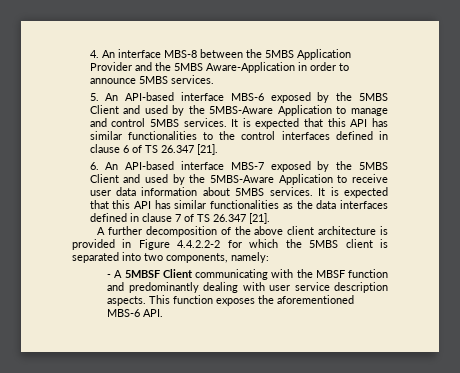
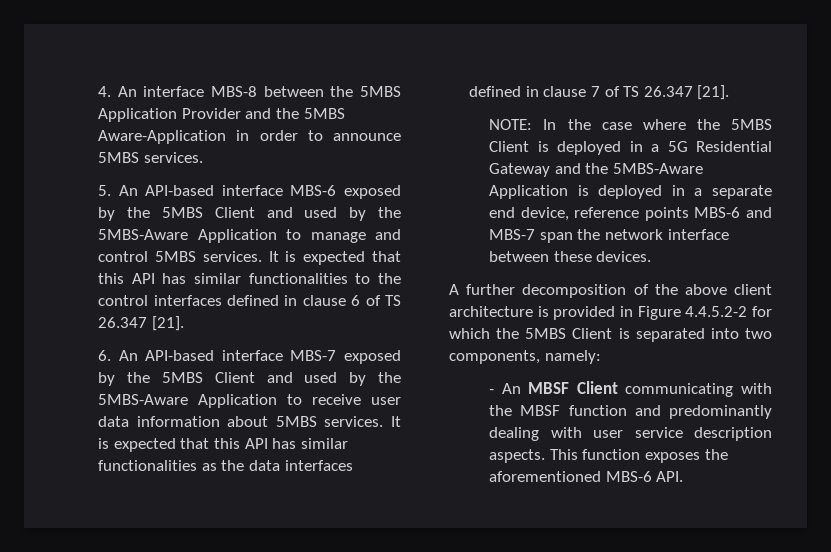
(270, 218) none -> [489,119,772,130] [489,141,772,155] [489,163,704,177] [489,185,772,199] [489,207,772,221] [489,229,729,243] [489,251,652,262] // NOTE: In the case where the 5MBS Client is deployed in a 5G Residential Gateway and the 5MBS-Aware Application is deployed in a separate end device, reference points MBS-6 and MBS-7 span the network interface between these devices.
[177,240,221,248] 4.4.2.2-2 -> [685,306,748,317] 4.4.5.2-2
[345,239,373,248] client -> [572,328,613,339] Client
[114,270,160,278] A 5MBSF -> [501,382,570,394] An MBSF

